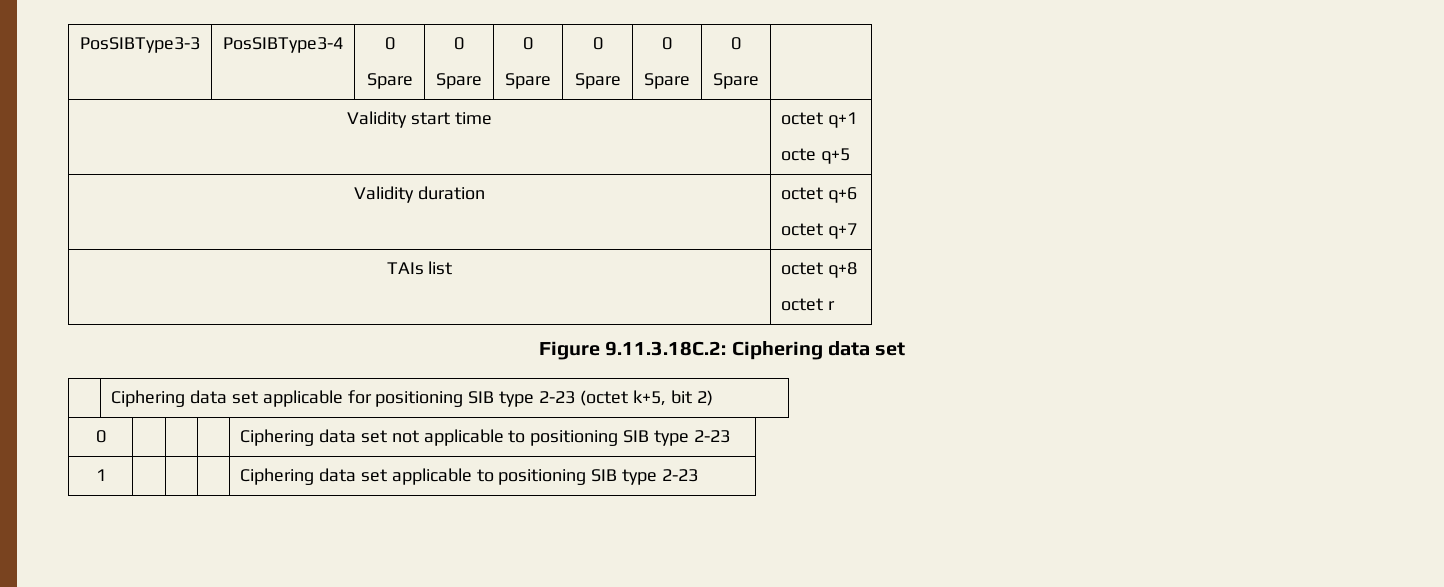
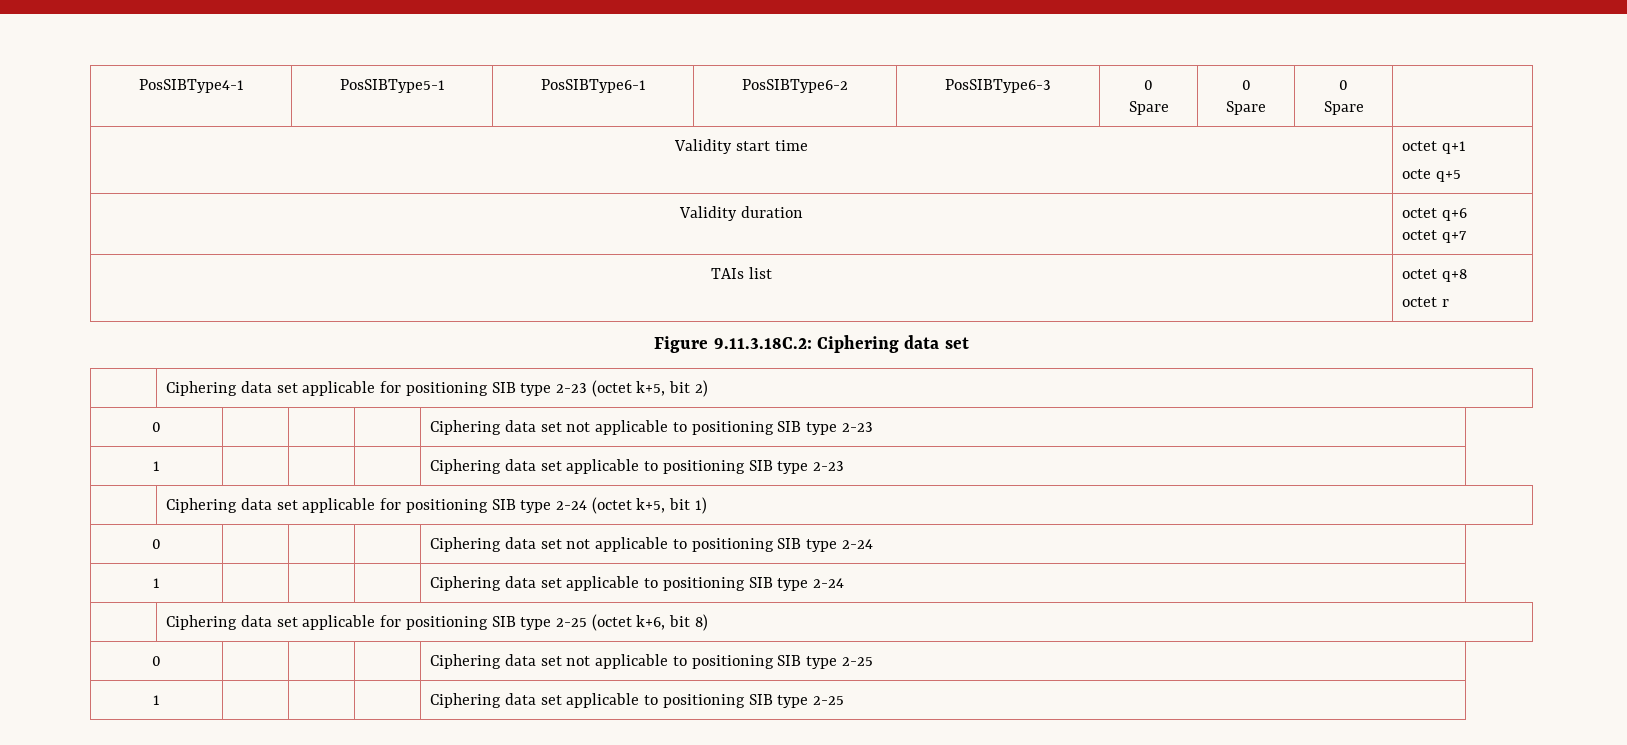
[80,37,200,53] [223,37,343,53] [384,37,395,50] [366,73,413,89] [454,37,464,50] [436,73,482,89] [523,37,533,50] [505,73,551,89] PosSIBType3-3 | PosSIBType3-4 | 0 // Spare | 0 // Spare | 0 // Spare -> [138,79,244,93] [339,79,445,93] [540,79,646,93] [742,79,848,93] [945,79,1051,93] PosSIBType4-1 | PosSIBType5-1 | PosSIBType6-1 | PosSIBType6-2 | PosSIBType6-3
(699, 475) none -> [166,497,707,514] [152,539,161,549] [430,537,873,552] [153,578,160,588] [430,576,844,591] [166,614,708,631] [152,656,161,666] [430,654,873,669] [153,695,160,705] [430,693,844,708] // | Ciphering data set applicable for positioning SIB type 2-24 (octet k+5, bit 1) // 0 | | | | Ciphering data set not applicable to positioning SIB type 2-24 // 1 | | | | Ciphering data set applicable to positioning SIB type 2-24 // | Ciphering data set applicable for positioning SIB type 2-25 (octet k+6, bit 8) // 0 | | | | Ciphering data set not applicable to positioning SIB type 2-25 // 1 | | | | Ciphering data set applicable to positioning SIB type 2-25

